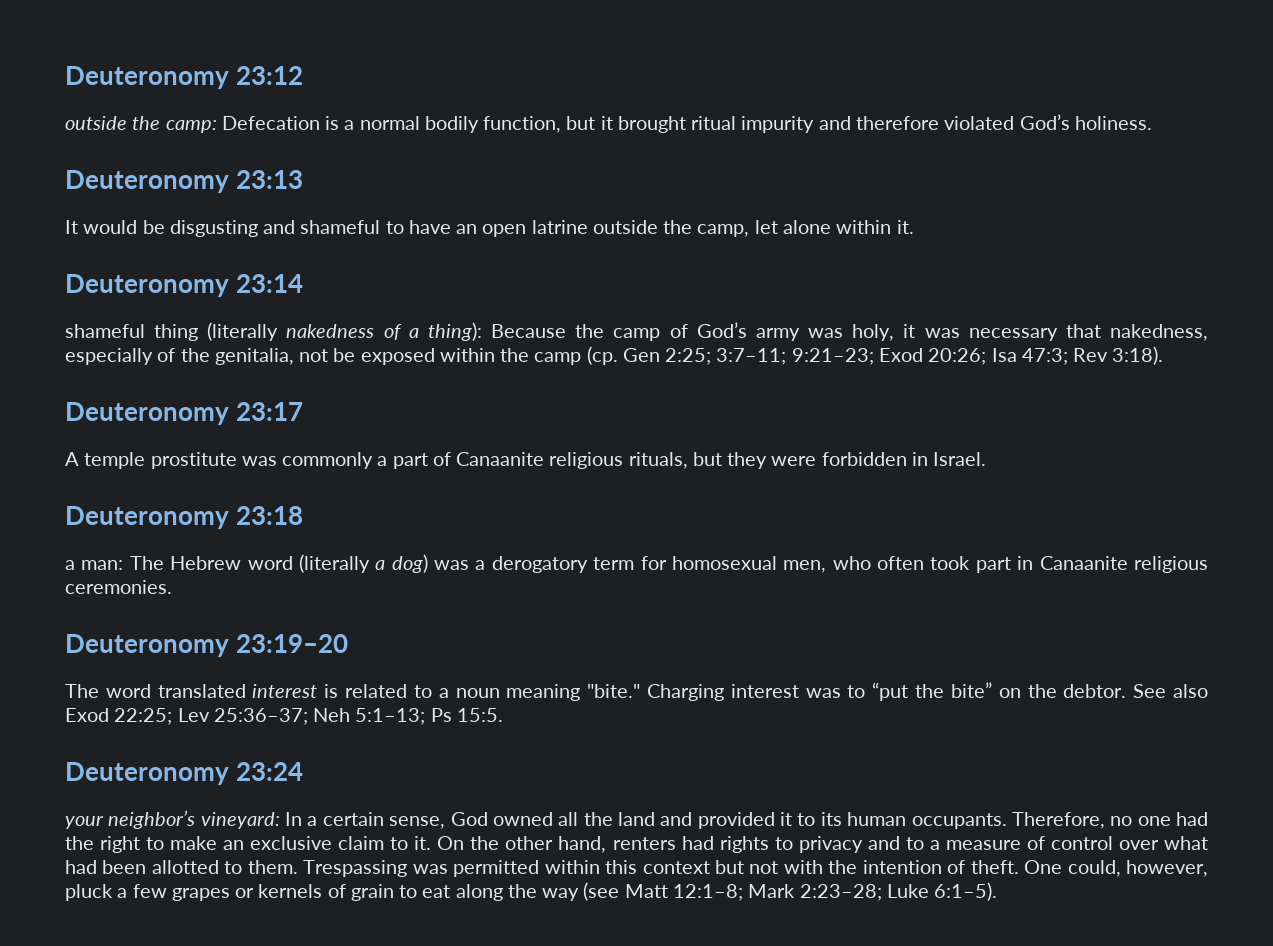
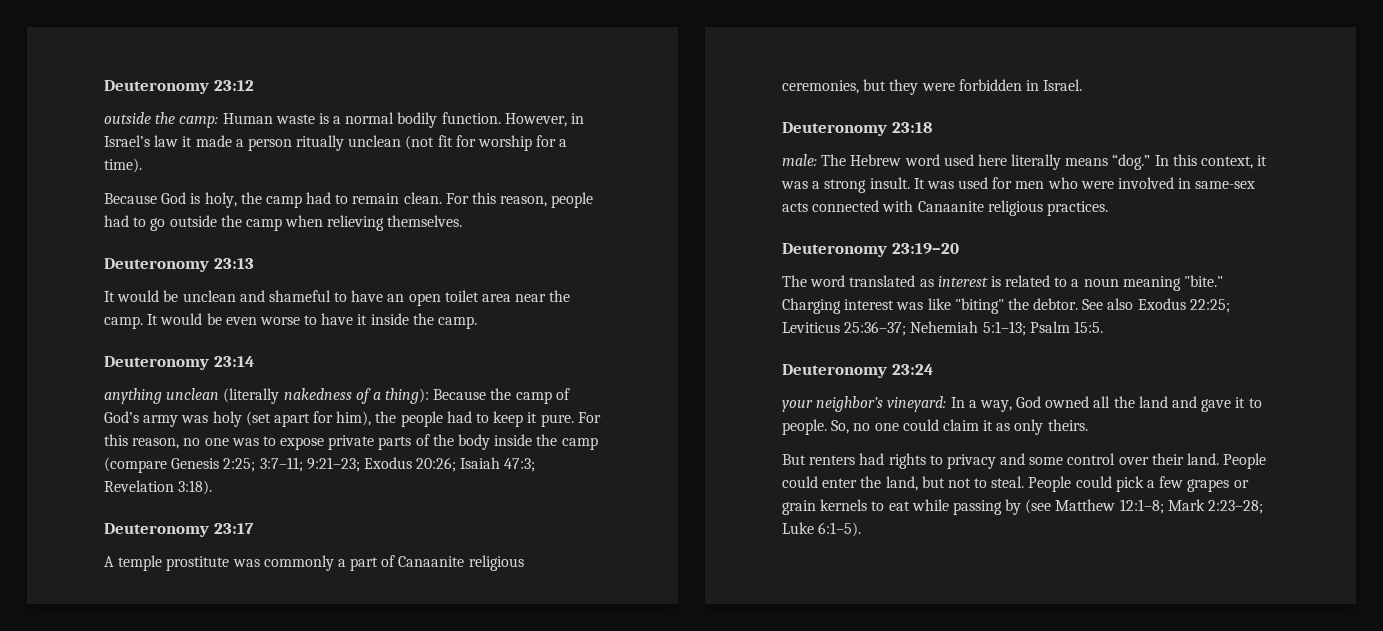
[221,116,320,130] Defecation -> [222,113,315,124] Human waste
[483,114,1152,133] function, but it brought ritual impurity and therefore violated God’s holiness. -> [441,112,585,127] [104,135,568,151] [104,158,142,173] [104,192,594,208] [104,215,463,231] function. However, in Israel’s law it made a person ritually unclean (not fit for worship for a time). // Because God is holy, the camp had to remain clean. For this reason, people had to go outside the camp when relieving themselves.
[169,220,258,237] disgusting -> [182,290,236,302] unclean
[531,220,914,237] latrine outside the camp, let alone within it. -> [444,290,571,302] [104,313,478,329] toilet area near the camp. It would be even worse to have it inside the camp.
[65,324,199,341] shameful thing -> [104,388,220,404] anything unclean
[852,324,1208,341] [65,346,1109,365] holy, it was necessary that nakedness, especially of the genitalia, not be exposed within the camp (cp. Gen 2:25; 3:7–11; 9:21–23; Exod 20:26; Isa 47:3; Rev -> [212,411,601,427] [104,434,598,450] [104,457,536,473] [104,480,174,492] holy (set apart for him), the people had to keep it pure. For this reason, no one was to expose private parts of the body inside the camp (compare Genesis 2:25; 3:7–11; 9:21–23; Exodus 20:26; Isaiah 47:3; Revelation
[628,452,688,469] rituals, -> [782,80,859,94] ceremonies,
[65,560,124,570] a man: -> [782,154,817,166] male:
[298,554,1208,573] [65,580,172,594] (literally a dog) was a derogatory term for homosexual men, who often took part in Canaanite religious ceremonies. -> [943,154,1268,170] [781,177,1256,193] [782,200,1108,216] used here literally means “dog.” In this context, it was a strong insult. It was used for men who were involved in same-sex acts connected with Canaanite religious practices.
(246, 691) none -> [919,279,934,287] as
[847,682,1209,701] [65,708,452,725] to “put the bite” on the debtor. See also Exod 22:25; Lev 25:36–37; Neh 5:1–13; Ps -> [927,298,1230,314] [782,321,1070,336] like "biting" the debtor. See also Exodus 22:25; Leviticus 25:36–37; Nehemiah 5:1–13; Psalm
[322,812,446,829] certain sense, -> [979,400,1012,412] way,
[697,812,775,829] provided -> [1201,399,1232,412] gave
[820,812,1208,829] [65,836,607,853] its human occupants. Therefore, no one had the right to make an exclusive claim to it. On the other hand, -> [782,419,1088,435] [782,454,806,465] people. So, no one could claim it as only theirs. // But
[905,836,1208,850] [65,860,1209,877] [65,882,668,901] to a measure of control over what had been allotted to them. Trespassing was permitted within this context but not with the intention of theft. One could, however, pluck a few grapes or kernels of grain to eat along the way (see Matt -> [1029,453,1267,469] [782,476,1249,492] [782,499,1116,515] some control over their land. People could enter the land, but not to steal. People could pick a few grapes or grain kernels to eat while passing by (see Matthew

